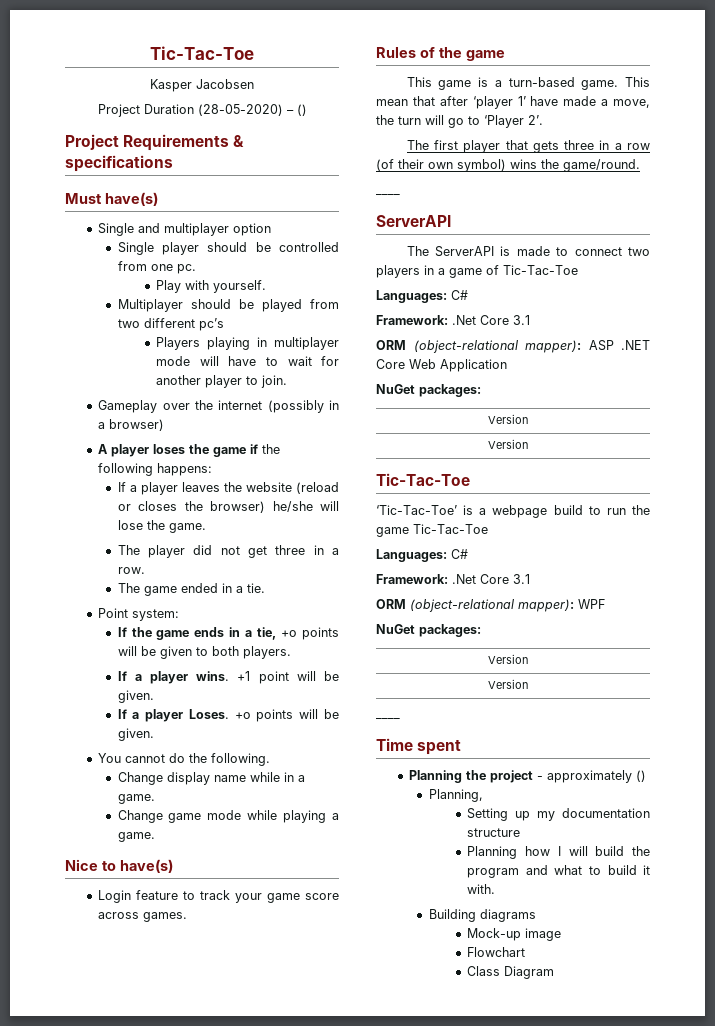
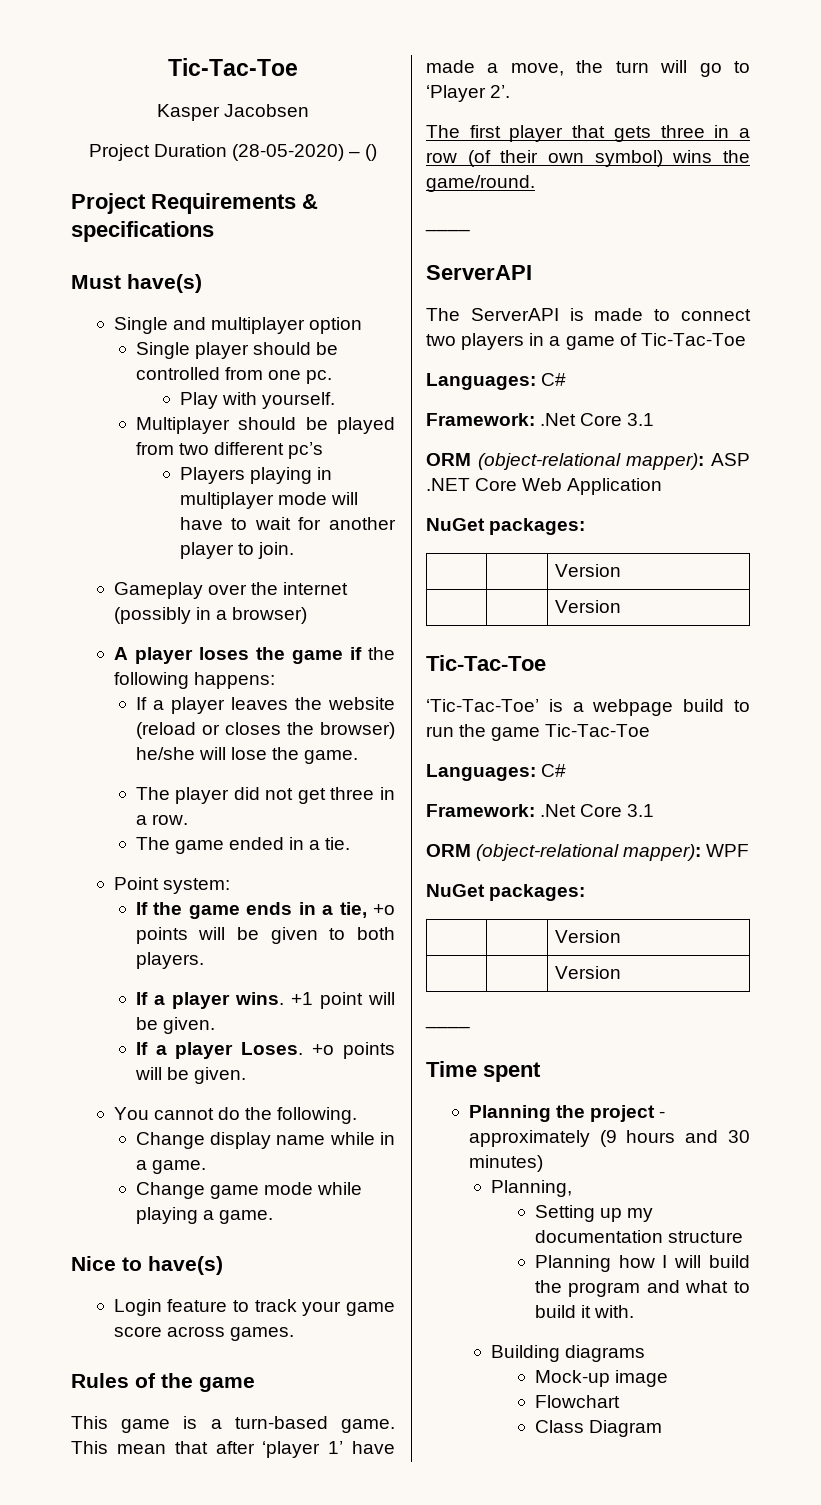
[636,770,647,782] () -> [599,1130,750,1147] [468,1155,543,1172] (9 hours and 30 minutes)

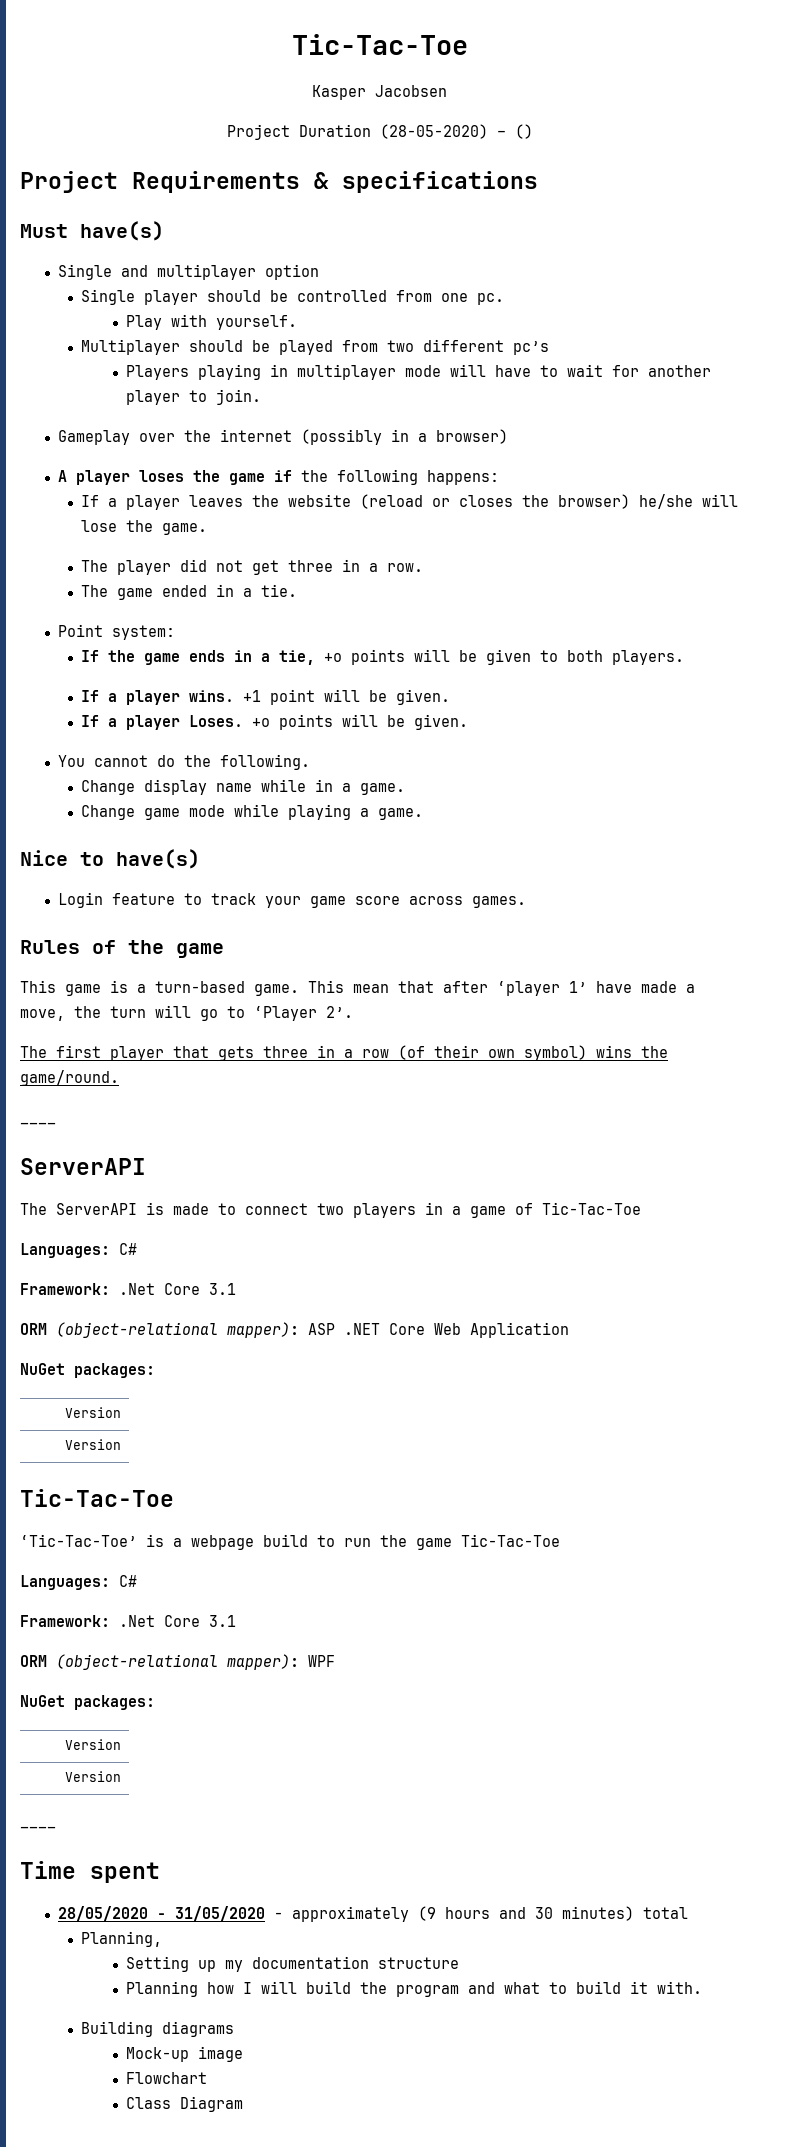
[468,1105,656,1122] Planning the project -> [58,1906,266,1921] 28/05/2020 - 31/05/2020
(543, 1163) none -> [643,1907,689,1919] total

